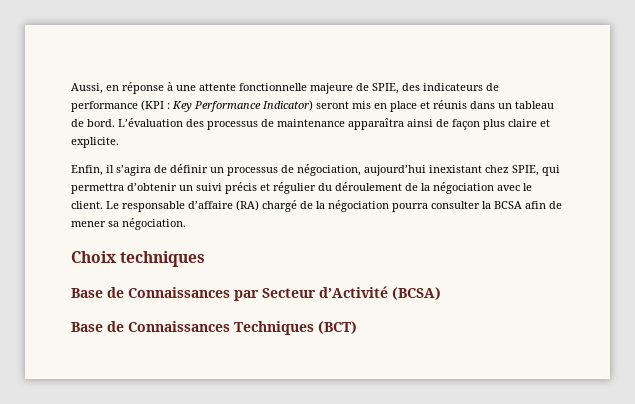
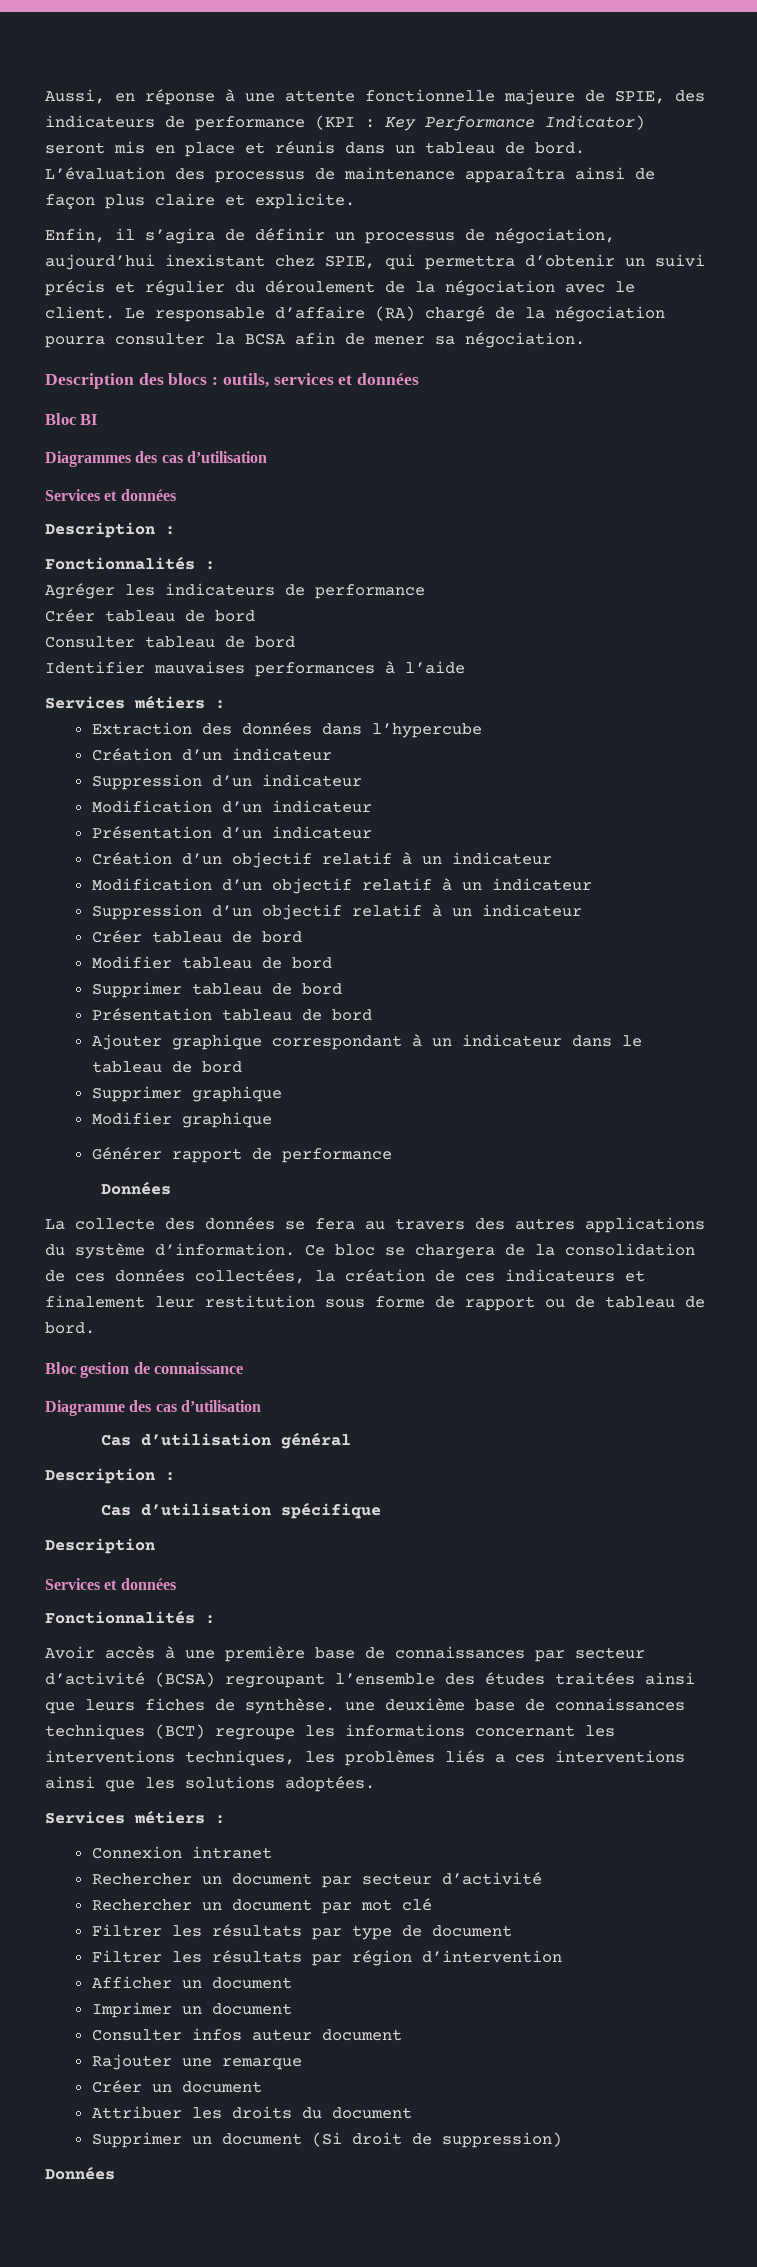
[71,251,206,267] [71,286,441,301] [71,321,357,335] Choix techniques // Base de Connaissances par Secteur d’Activité (BCSA) // Base de Connaissances Techniques (BCT) -> [45,373,420,389] [45,413,98,425] [45,451,267,467] [45,489,176,501] [45,522,175,538] [45,556,215,570] [45,583,425,599] [45,609,255,622] [45,636,295,648] [45,661,465,677] [45,695,225,709] [91,722,482,738] [91,748,332,761] [91,774,362,790] [91,800,372,813] [91,826,372,839] [91,852,552,868] [91,878,592,894] [91,904,582,920] [91,930,302,943] [91,956,332,969] [91,982,342,998] [91,1008,372,1021] [91,1034,642,1050] [91,1061,242,1073] [91,1086,282,1102] [91,1112,272,1128] [91,1147,392,1163] [101,1181,172,1195] [45,1217,705,1233] [45,1243,695,1259] [45,1269,645,1284] [45,1295,705,1311] [45,1322,95,1334] [45,1362,244,1378] [45,1400,261,1416] [101,1432,352,1449] [45,1468,175,1484] [101,1502,382,1519] [45,1538,155,1554] [45,1578,176,1590] [45,1610,215,1624] [45,1646,645,1662] [45,1672,695,1688] [45,1698,685,1714] [45,1724,615,1740] [45,1750,685,1766] [45,1776,375,1792] [45,1810,225,1824] [91,1846,272,1859] [91,1872,542,1888] [91,1898,432,1914] [91,1924,512,1940] [91,1950,562,1966] [91,1976,292,1989] [91,2002,292,2018] [91,2028,402,2041] [91,2054,302,2070] [91,2080,262,2093] [91,2106,412,2119] [91,2132,562,2148] [45,2166,115,2180] Description des blocs : outils, services et données // Bloc BI // Diagrammes des cas d’utilisation // Services et données // Description : // Fonctionnalités : // Agréger les indicateurs de performance // Créer tableau de bord // Consulter tableau de bord // Identifier mauvaises performances à l’aide // Services métiers : // Extraction des données dans l’hypercube // Création d’un indicateur // Suppression d’un indicateur // Modification d’un indicateur // Présentation d’un indicateur // Création d’un objectif relatif à un indicateur // Modification d’un objectif relatif à un indicateur // Suppression d’un objectif relatif à un indicateur // Créer tableau de bord // Modifier tableau de bord // Supprimer tableau de bord // Présentation tableau de bord // Ajouter graphique correspondant à un indicateur dans le tableau de bord // Supprimer graphique // Modifier graphique // Générer rapport de performance // Données // La collecte des données se fera au travers des autres applications du système d’information. Ce bloc se chargera de la consolidation de ces données collectées, la création de ces indicateurs et finalement leur restitution sous forme de rapport ou de tableau de bord. // Bloc gestion de connaissance // Diagramme des cas d’utilisation // Cas d’utilisation général // Description : // Cas d’utilisation spécifique // Description // Services et données // Fonctionnalités : // Avoir accès à une première base de connaissances par secteur d’activité (BCSA) regroupant l’ensemble des études traitées ainsi que leurs fiches de synthèse. une deuxième base de connaissances techniques (BCT) regroupe les informations concernant les interventions techniques, les problèmes liés a ces interventions ainsi que les solutions adoptées. // Services métiers : // Connexion intranet // Rechercher un document par secteur d’activité // Rechercher un document par mot clé // Filtrer les résultats par type de document // Filtrer les résultats par région d’intervention // Afficher un document // Imprimer un document // Consulter infos auteur document // Rajouter une remarque // Créer un document // Attribuer les droits du document // Supprimer un document (Si droit de suppression) // Données

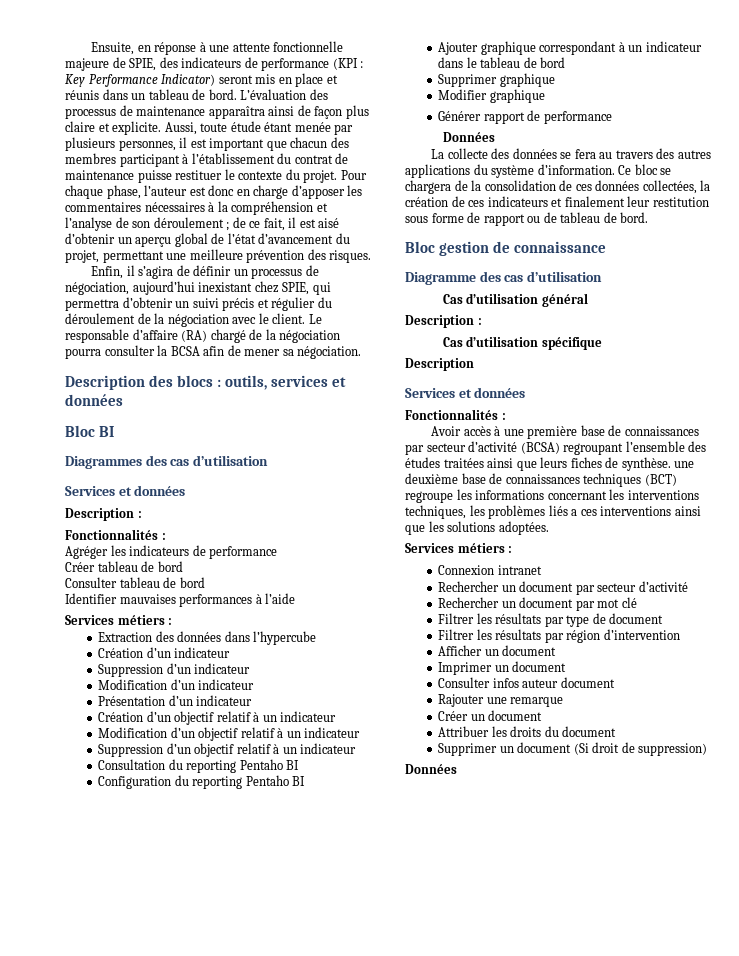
[45,89,105,104] Aussi, -> [91,42,135,55] Ensuite,
(355, 201) none -> [164,121,354,135] [65,137,349,151] [65,153,349,167] [65,169,367,183] [65,185,363,199] [65,201,328,215] [65,217,340,231] [65,233,350,247] [65,249,372,263] Aussi, toute étude étant menée par plusieurs personnes, il est important que chacun des membres participant à l’établissement du contrat de maintenance puisse restituer le contexte du projet. Pour chaque phase, l’auteur est donc en charge d’apposer les commentaires nécessaires à la compréhension et l’analyse de son déroulement ; de ce fait, il est aisé d’obtenir un aperçu global de l’état d’avancement du projet, permettant une meilleure prévention des risques.
[91,930,302,943] [91,956,332,969] [91,982,342,998] [91,1008,372,1021] Créer tableau de bord // Modifier tableau de bord // Supprimer tableau de bord // Présentation tableau de bord -> [98,759,300,773] [98,775,306,789] Consultation du reporting Pentaho BI // Configuration du reporting Pentaho BI

